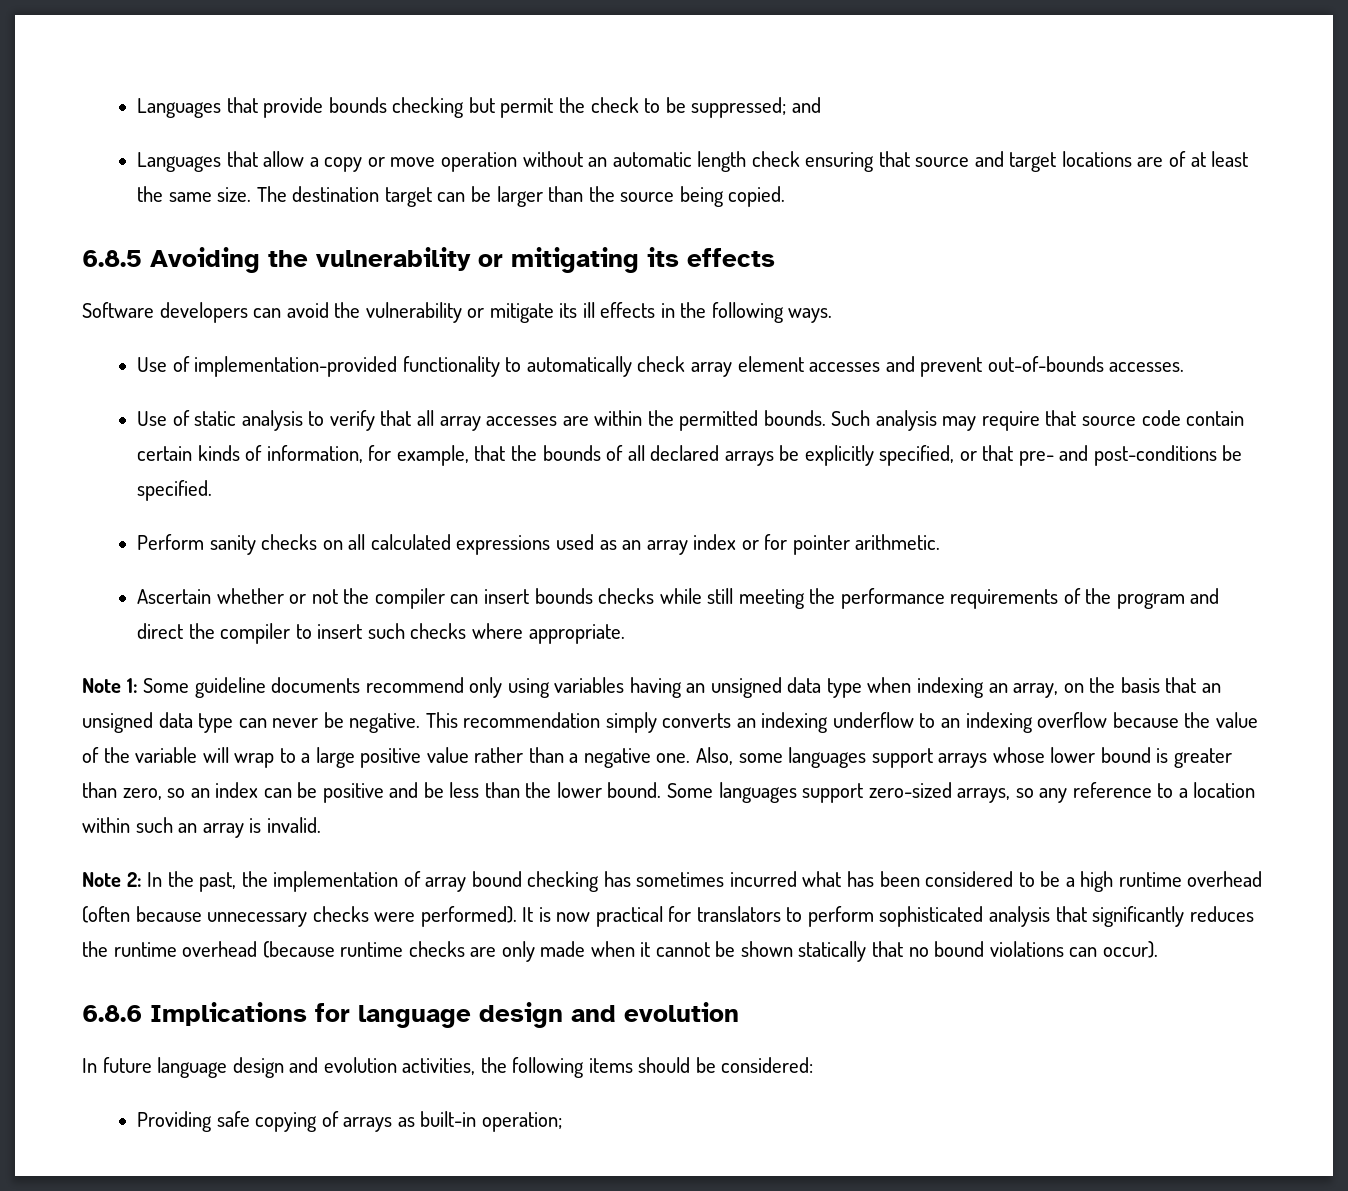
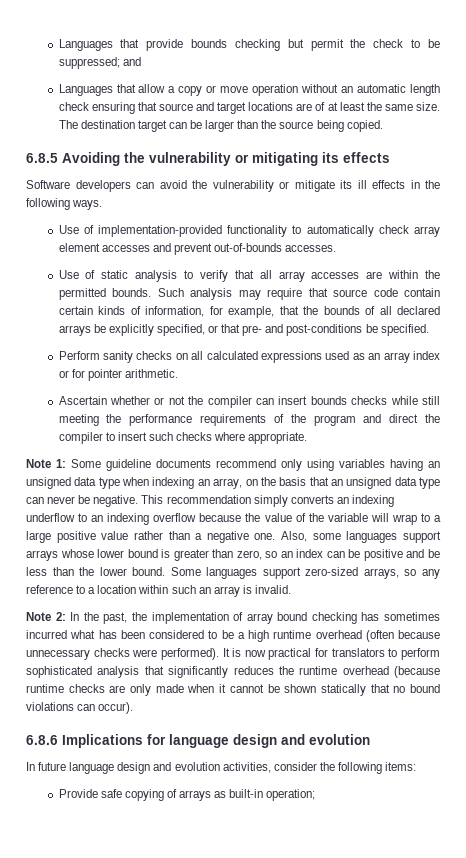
[480,1057,814,1078] [137,1111,213,1132] the following items should be considered: // Providing -> [273,762,417,774] [58,789,98,798] consider the following items: // Provide

